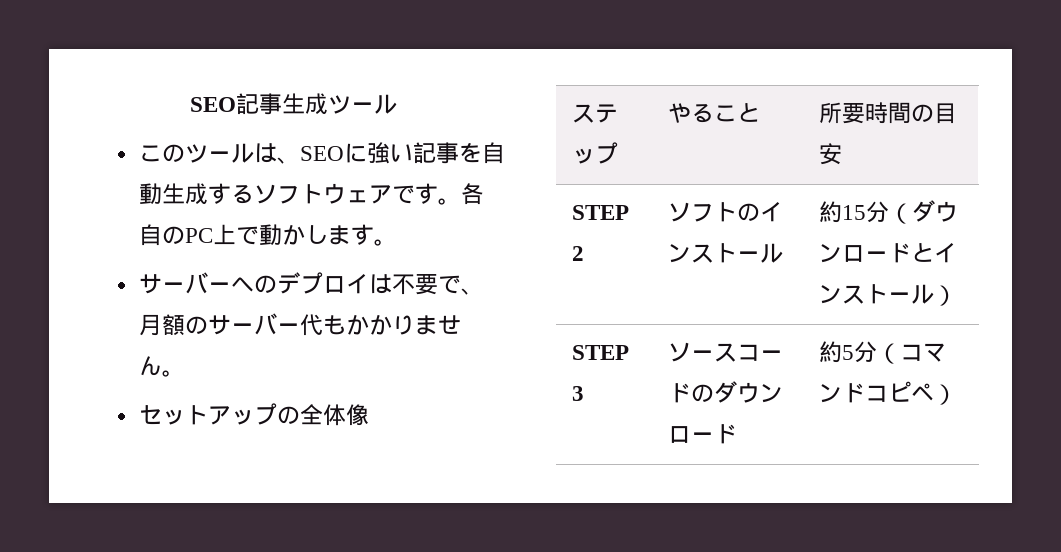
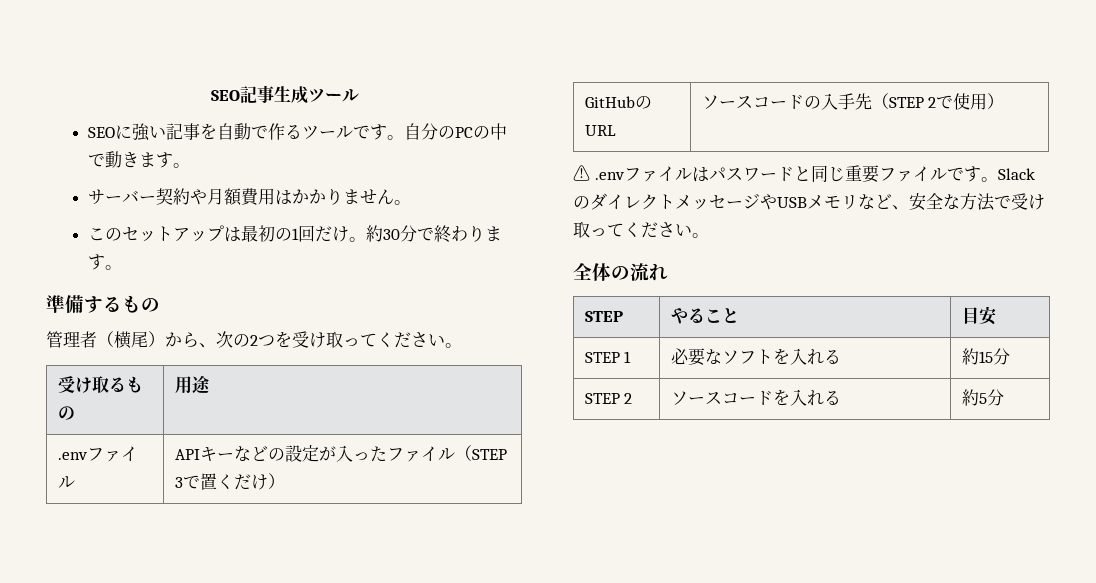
[138,143,300,164] このツールは、 -> (359, 95) none
[161,183,484,205] [138,224,397,246] [138,272,484,295] [138,313,346,336] 生成するソフトウェアです。各自のPC上で動かします。 // サーバーへのデプロイは不要で、月額のサーバー代も -> [251,123,508,140] [88,151,191,168] [88,188,293,206] で作るツールです。自分のPCの中で動きます。 // サーバー契約や月額費用は
(185, 373) none -> [88,227,123,241] この
[276,404,369,426] [571,104,618,123] [571,142,618,164] [667,103,760,123] [818,102,957,124] [818,143,842,165] [571,205,629,220] [571,246,584,261] [667,202,783,222] [667,243,783,263] [818,200,958,224] [818,243,957,263] [818,284,957,306] [571,345,629,360] [571,386,584,401] [667,342,783,362] [667,381,783,403] [667,424,737,444] [818,341,946,364] [818,381,957,405] の全体像 // ステップ | やること | 所要時間の目安 // STEP 2 | ソフトのインストール | 約15分（ダウンロードとインストール） // STEP 3 | ソースコードのダウンロード | 約5分（コマンドコピペ） -> [224,225,503,243] [88,254,123,270] [46,295,160,313] [46,331,462,349] [57,376,143,393] [57,406,75,420] [174,375,210,394] [57,446,138,462] [57,476,75,488] [174,445,507,462] [174,473,285,490] [584,96,652,109] [584,125,616,136] [701,93,1005,110] [573,165,1035,183] [573,193,1045,211] [573,221,709,238] [573,263,668,281] [584,311,623,322] [670,307,739,324] [961,306,996,325] [584,351,632,363] [670,348,841,366] [961,348,1010,365] [584,393,633,404] [670,389,841,406] [961,389,1004,406] は最初の1回だけ。約30分で終わります。 // 準備するもの // 管理者（横尾）から、次の2つを受け取ってください。 // 受け取るもの | 用途 // .envファイル | APIキーなどの設定が入ったファイル（STEP 3で置くだけ） // GitHubのURL | ソースコードの入手先（STEP 2で使用） // ⚠ .envファイルはパスワードと同じ重要ファイルです。SlackのダイレクトメッセージやUSBメモリなど、安全な方法で受け取ってください。 // 全体の流れ // STEP | やること | 目安 // STEP 1 | 必要なソフトを入れる | 約15分 // STEP 2 | ソースコードを入れる | 約5分

